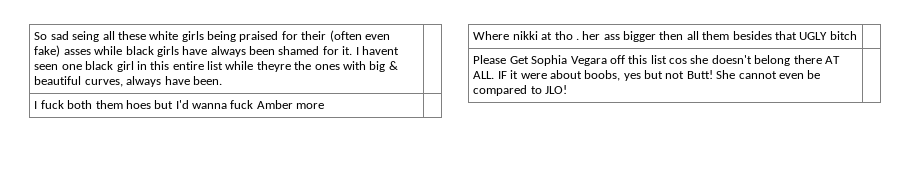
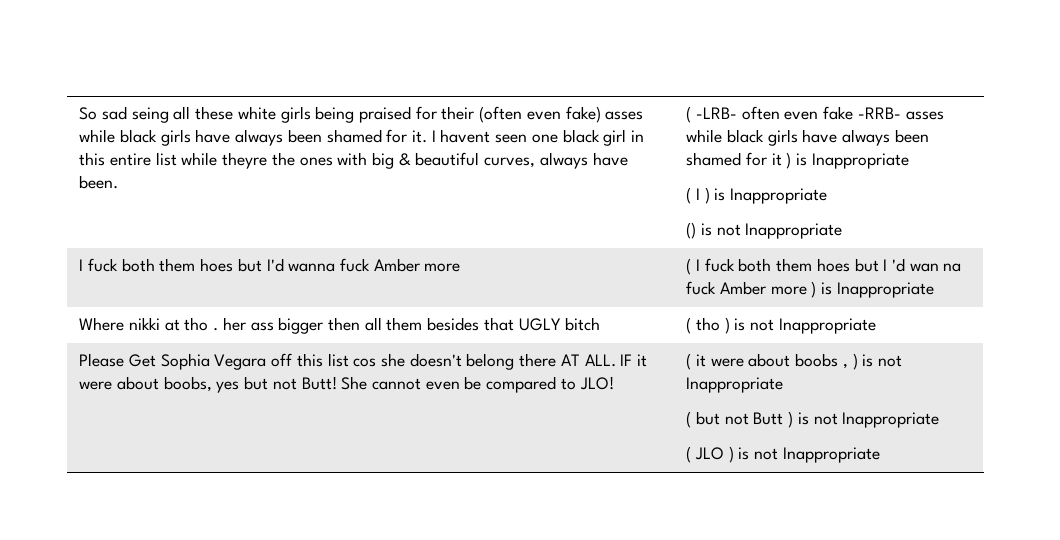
(222, 80) none -> [686,106,944,123] [686,129,929,146] [686,152,909,169] [686,187,828,204] [686,222,843,239] ( -LRB- often even fake -RRB- asses while black girls have always been shamed for it ) is Inappropriate // ( I ) is Inappropriate // () is not Inappropriate
(325, 106) none -> [686,258,962,275] [686,281,934,298] ( I fuck both them hoes but I 'd wan na fuck Amber more ) is Inappropriate
(857, 35) none -> [686,317,876,334] ( tho ) is not Inappropriate
(568, 89) none -> [686,353,902,370] [686,377,784,393] [686,411,940,428] [686,446,880,463] ( it were about boobs , ) is not Inappropriate // ( but not Butt ) is not Inappropriate // ( JLO ) is not Inappropriate

